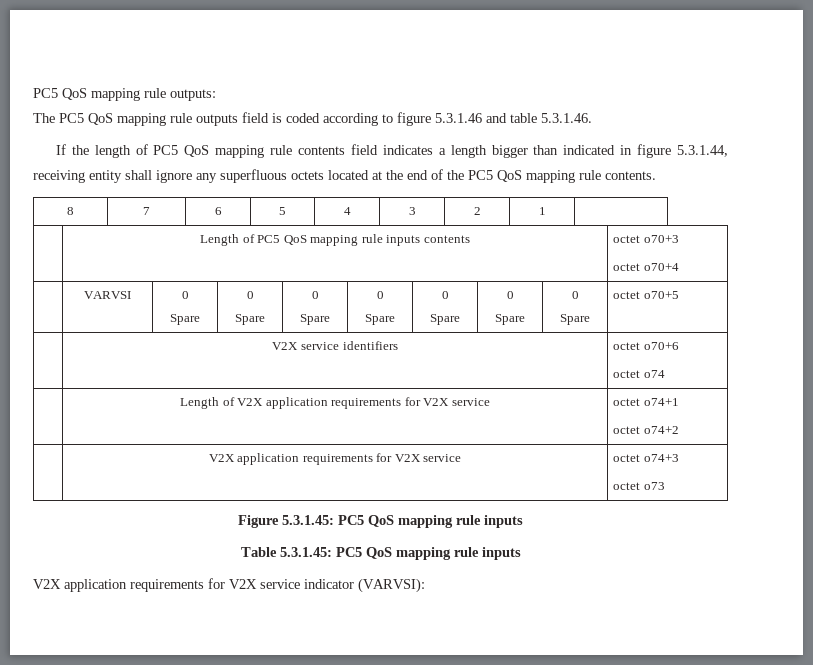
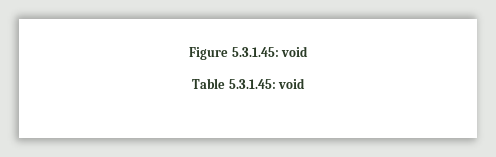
[33,88,216,101] [33,112,592,126] [55,144,728,158] [33,169,656,183] [67,207,74,215] [143,207,150,215] [214,207,222,215] [279,207,286,215] [343,207,351,215] [408,207,416,215] [473,207,481,215] [538,207,546,215] [200,234,470,246] [613,235,679,243] [613,263,679,271] [84,291,131,299] [181,291,189,299] [170,314,200,325] [246,291,254,299] [235,314,265,325] [311,291,319,299] [300,314,330,325] [376,291,384,299] [365,314,395,325] [441,291,449,299] [430,314,460,325] [506,291,514,299] [495,314,525,325] [571,291,579,299] [560,314,590,325] [613,291,679,299] [272,341,398,350] [613,342,679,350] [613,370,665,378] [180,397,490,409] [613,398,679,406] [613,426,679,434] [208,453,462,465] [613,454,679,462] [613,482,665,490] [238,515,523,528] [240,547,521,560] [33,578,425,593] PC5 QoS mapping rule outputs: // The PC5 QoS mapping rule outputs field is coded according to figure 5.3.1.46 and table 5.3.1.46. // If the length of PC5 QoS mapping rule contents field indicates a length bigger than indicated in figure 5.3.1.44, receiving entity shall ignore any superfluous octets located at the end of the PC5 QoS mapping rule contents. // 8 | 7 | 6 | 5 | 4 | 3 | 2 | 1 | // | Length of PC5 QoS mapping rule inputs contents | octet o70+3 // octet o70+4 // | VARVSI | 0 // Spare | 0 // Spare | 0 // Spare | 0 // Spare | 0 // Spare | 0 // Spare | 0 // Spare | octet o70+5 // | V2X service identifiers | octet o70+6 // octet o74 // | Length of V2X application requirements for V2X service | octet o74+1 // octet o74+2 // | V2X application requirements for V2X service | octet o74+3 // octet o73 // Figure 5.3.1.45: PC5 QoS mapping rule inputs // Table 5.3.1.45: PC5 QoS mapping rule inputs // V2X application requirements for V2X service indicator (VARVSI): -> [188,46,309,60] [191,78,306,89] Figure 5.3.1.45: void // Table 5.3.1.45: void

